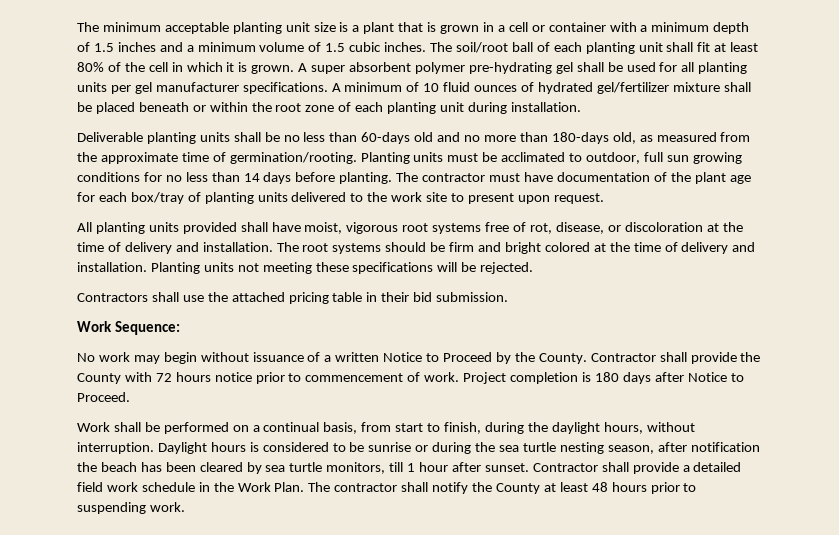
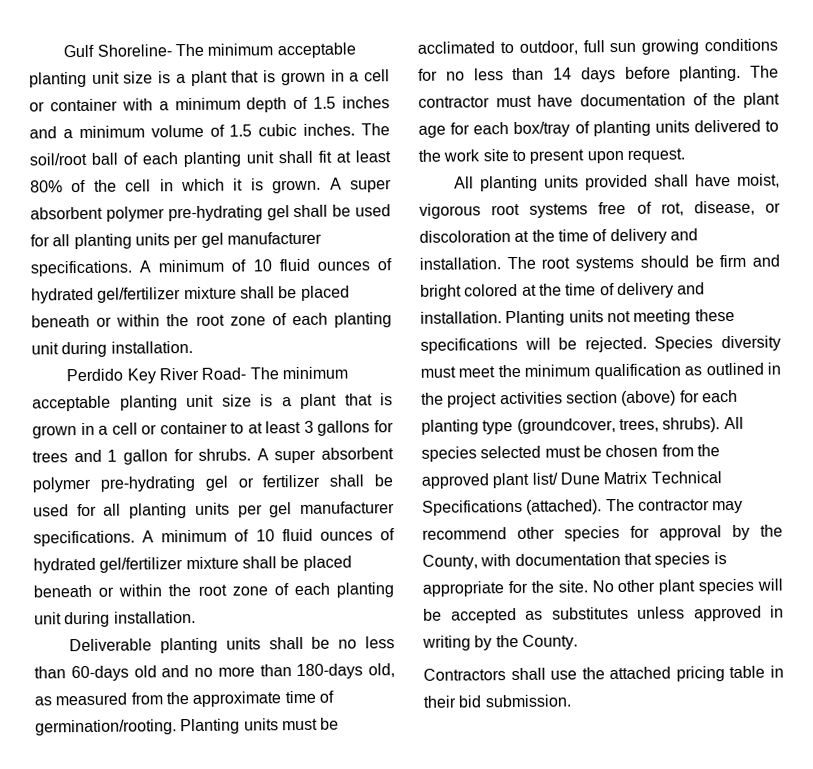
(77, 27) none -> [63,44,172,58] Gulf Shoreline-
(581, 107) none -> [66,366,348,384] [32,393,393,412] [32,420,395,439] [32,447,394,465] [32,474,393,493] [33,501,396,519] [33,528,395,547] [33,555,352,574] [33,582,394,598] [34,610,196,628] // Perdido Key River Road- The minimum acceptable planting unit size is a plant that is grown in a cell or container to at least 3 gallons for trees and 1 gallon for shrubs. A super absorbent polymer pre-hydrating gel or fertilizer shall be used for all planting units per gel manufacturer specifications. A minimum of 10 fluid ounces of hydrated gel/fertilizer mixture shall be placed beneath or within the root zone of each planting unit during installation.
(534, 268) none -> [654,335,781,352] [420,362,781,380] [421,389,738,408] [421,416,744,435] [421,444,720,462] [421,471,722,489] [422,498,744,516] [422,524,783,542] [422,552,727,570] [422,578,783,597] [423,605,784,624] [422,634,578,651] Species diversity must meet the minimum qualification as outlined in the project activities section (above) for each planting type (groundcover, trees, shrubs). All species selected must be chosen from the approved plant list/ Dune Matrix Technical Specifications (attached). The contractor may recommend other species for approval by the County, with documentation that species is appropriate for the site. No other plant species will be accepted as substitutes unless approved in writing by the County.
[77,321,180,335] [77,352,761,364] [77,372,744,384] [77,392,130,402] [77,422,695,434] [77,442,760,454] [77,462,742,474] [77,482,697,494] [77,502,185,514] // Work Sequence: // No work may begin without issuance of a written Notice to Proceed by the County. Contractor shall provide the County with 72 hours notice prior to commencement of work. Project completion is 180 days after Notice to Proceed. // Work shall be performed on a continual basis, from start to finish, during the daylight hours, without interruption. Daylight hours is considered to be sunrise or during the sea turtle nesting season, after notification the beach has been cleared by sea turtle monitors, till 1 hour after sunset. Contractor shall provide a detailed field work schedule in the Work Plan. The contractor shall notify the County at least 48 hours prior to suspending work. -> (571, 701) none

